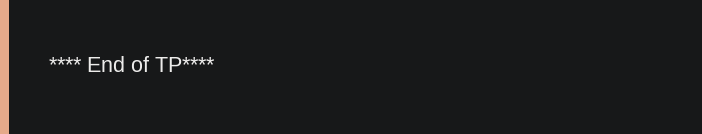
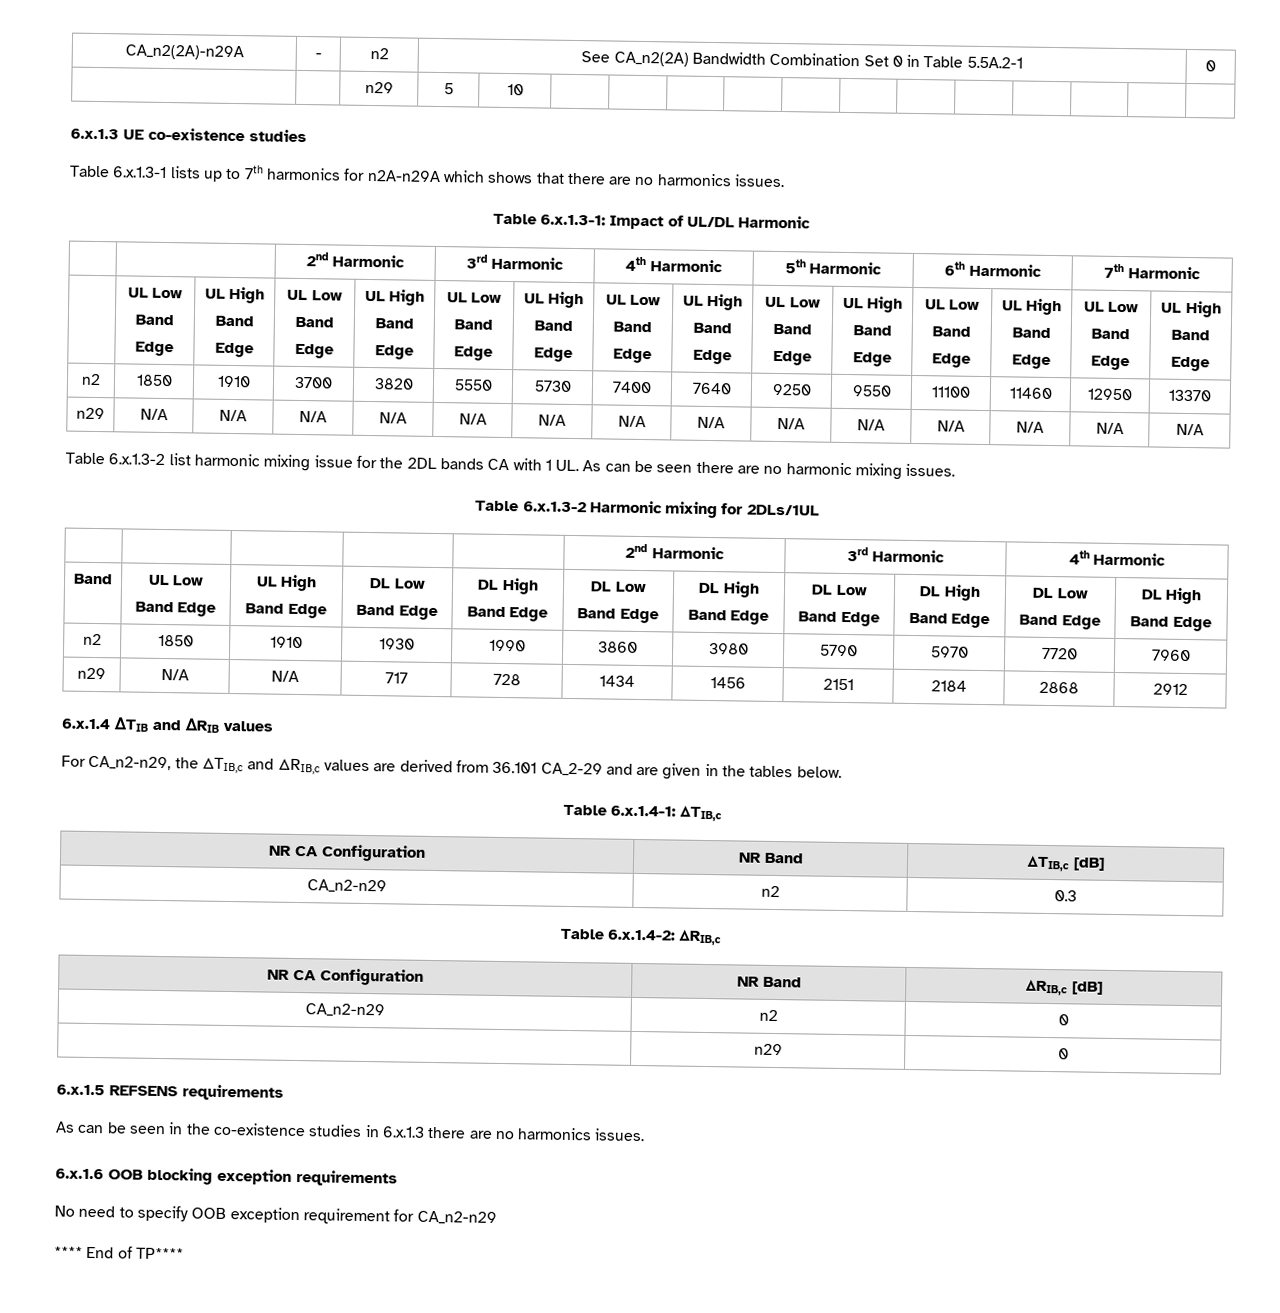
(49, 64) none -> [124,44,244,61] [314,53,322,59] [369,47,389,60] [581,51,1023,69] [1205,60,1216,72] [364,81,394,94] [443,83,454,95] [506,83,524,96] [70,127,307,143] [69,165,786,188] [492,213,812,230] [305,252,406,268] [465,254,565,270] [625,256,723,273] [784,259,883,275] [944,261,1042,277] [1104,263,1201,280] [127,287,184,299] [135,314,174,326] [135,341,174,357] [204,286,266,304] [214,315,254,327] [214,342,254,358] [287,289,343,301] [294,316,334,328] [294,343,334,359] [364,289,426,306] [374,318,414,329] [374,345,414,360] [446,292,503,303] [454,319,493,330] [454,346,493,361] [523,291,585,309] [533,320,573,331] [533,347,573,362] [605,294,662,306] [613,321,652,333] [613,348,652,364] [682,293,744,311] [692,322,732,334] [692,349,732,365] [765,296,821,308] [772,323,812,335] [772,350,812,366] [842,296,904,313] [852,325,892,336] [852,352,892,367] [924,299,981,310] [932,326,971,337] [932,353,971,368] [1001,298,1063,316] [1011,327,1051,338] [1011,354,1051,369] [1083,301,1140,313] [1091,328,1130,340] [1091,355,1130,371] [1161,300,1222,318] [1171,329,1210,341] [1171,356,1210,372] [81,373,101,386] [135,374,173,387] [216,375,251,388] [294,376,333,389] [373,378,414,390] [453,379,493,391] [533,380,572,392] [612,381,652,394] [691,382,732,395] [771,383,812,396] [851,385,891,397] [931,386,970,398] [1008,387,1052,400] [1087,388,1132,401] [1168,389,1211,402] [76,407,105,420] [139,408,168,421] [219,409,247,422] [299,410,327,423] [379,412,407,424] [458,413,487,425] [538,414,566,426] [617,415,646,428] [697,416,725,429] [777,417,805,430] [857,419,885,431] [936,420,965,432] [1016,421,1044,433] [1095,422,1124,435] [1175,423,1204,436] [65,452,956,480] [475,500,820,519] [625,543,725,560] [846,547,946,563] [1068,550,1167,566] [74,573,113,585] [147,574,205,586] [134,601,217,617] [255,574,318,592] [245,603,327,619] [369,578,426,589] [356,604,438,621] [477,577,539,595] [466,606,549,622] [590,581,647,593] [577,608,659,624] [698,581,760,598] [687,609,770,625] [811,584,868,596] [798,611,880,627] [919,584,981,601] [908,612,991,629] [1032,587,1089,599] [1019,614,1101,630] [1140,587,1203,605] [1130,616,1212,632] [83,633,102,646] [157,634,194,647] [269,636,303,649] [379,638,415,650] [489,639,526,652] [598,641,638,653] [708,642,749,655] [820,644,858,657] [930,646,969,658] [1042,647,1078,660] [1150,649,1191,662] [77,667,106,680] [160,668,189,681] [271,670,299,682] [384,672,408,684] [492,673,521,686] [599,675,635,687] [709,677,746,689] [822,678,854,691] [930,680,967,692] [1039,681,1079,694] [1152,683,1188,696] [61,717,274,733] [61,755,842,780] [562,804,723,822] [269,844,426,862] [737,852,804,864] [1026,855,1105,872] [306,879,387,894] [760,885,780,898] [1053,890,1077,902] [559,928,722,946] [267,968,424,986] [736,976,802,988] [1025,979,1103,996] [304,1003,385,1018] [758,1009,778,1022] [1057,1014,1069,1026] [753,1043,783,1056] [1057,1048,1069,1060] [56,1084,284,1101] [55,1121,646,1142] [55,1167,398,1187] [54,1205,497,1225] CA_n2(2A)-n29A | - | n2 | See CA_n2(2A) Bandwidth Combination Set 0 in Table 5.5A.2-1 | 0 // | | n29 | 5 | 10 | | | | | | | | | | | | // 6.x.1.3 UE co-existence studies // Table 6.x.1.3-1 lists up to 7th harmonics for n2A-n29A which shows that there are no harmonics issues. // Table 6.x.1.3-1: Impact of UL/DL Harmonic // | | 2nd Harmonic | 3rd Harmonic | 4th Harmonic | 5th Harmonic | 6th Harmonic | 7th Harmonic // | UL Low Band Edge | UL High Band Edge | UL Low Band Edge | UL High Band Edge | UL Low Band Edge | UL High Band Edge | UL Low Band Edge | UL High Band Edge | UL Low Band Edge | UL High Band Edge | UL Low Band Edge | UL High Band Edge | UL Low Band Edge | UL High Band Edge // n2 | 1850 | 1910 | 3700 | 3820 | 5550 | 5730 | 7400 | 7640 | 9250 | 9550 | 11100 | 11460 | 12950 | 13370 // n29 | N/A | N/A | N/A | N/A | N/A | N/A | N/A | N/A | N/A | N/A | N/A | N/A | N/A | N/A // Table 6.x.1.3-2 list harmonic mixing issue for the 2DL bands CA with 1 UL. As can be seen there are no harmonic mixing issues. // Table 6.x.1.3-2 Harmonic mixing for 2DLs/1UL // | | | | | 2nd Harmonic | 3rd Harmonic | 4th Harmonic // Band | UL Low Band Edge | UL High Band Edge | DL Low Band Edge | DL High Band Edge | DL Low Band Edge | DL High Band Edge | DL Low Band Edge | DL High Band Edge | DL Low Band Edge | DL High Band Edge // n2 | 1850 | 1910 | 1930 | 1990 | 3860 | 3980 | 5790 | 5970 | 7720 | 7960 // n29 | N/A | N/A | 717 | 728 | 1434 | 1456 | 2151 | 2184 | 2868 | 2912 // 6.x.1.4 ∆TIB and ∆RIB values // For CA_n2-n29, the ΔTIB,c and ΔRIB,c values are derived from 36.101 CA_2-29 and are given in the tables below. // Table 6.x.1.4-1: ΔTIB,c // NR CA Configuration | NR Band | ΔTIB,c [dB] // CA_n2-n29 | n2 | 0.3 // Table 6.x.1.4-2: ΔRIB,c // NR CA Configuration | NR Band | ΔRIB,c [dB] // CA_n2-n29 | n2 | 0 // | n29 | 0 // 6.x.1.5 REFSENS requirements // As can be seen in the co-existence studies in 6.x.1.3 there are no harmonics issues. // 6.x.1.6 OOB blocking exception requirements // No need to specify OOB exception requirement for CA_n2-n29 //

